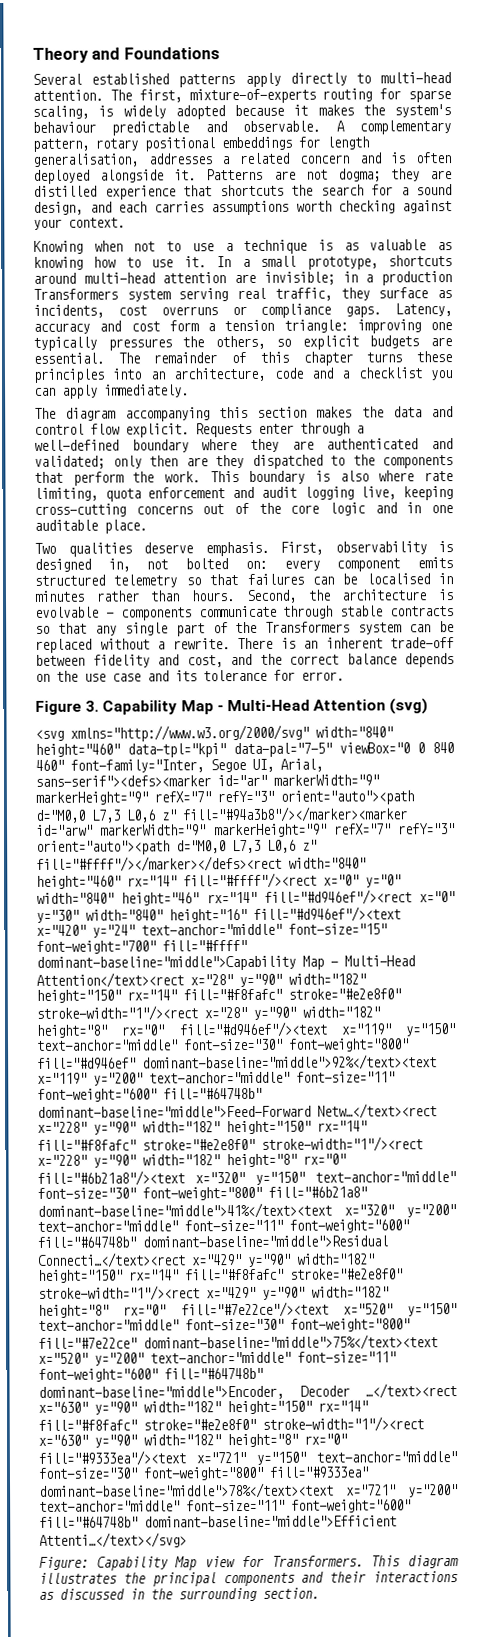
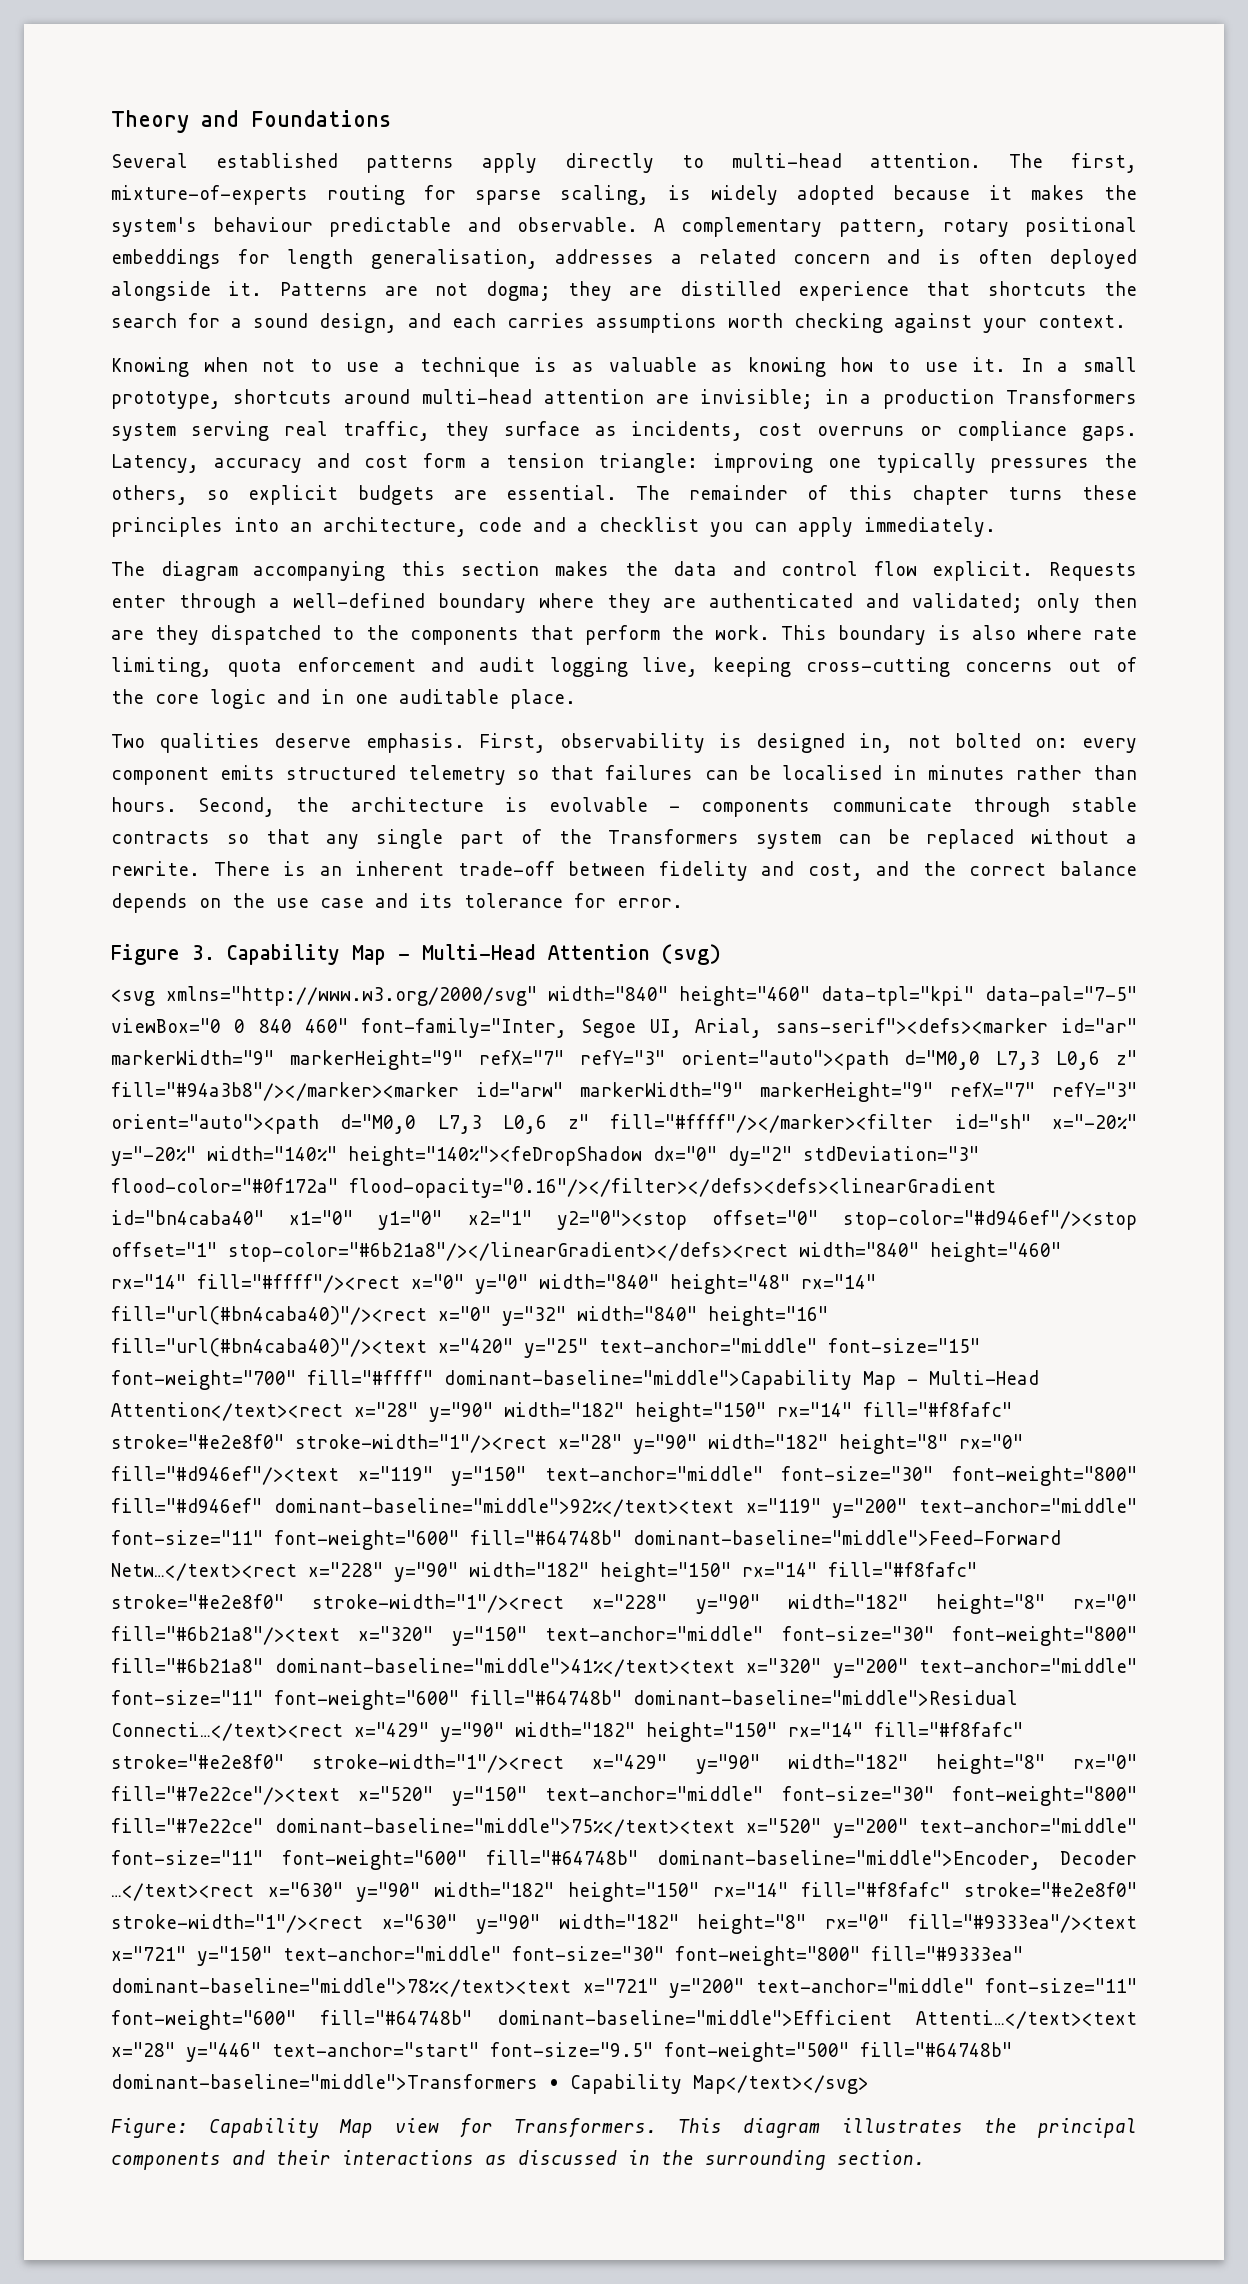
[36,855,282,872] fill="#ffff"/></marker></defs><rect -> [610,1114,1137,1133] [111,1146,979,1166] [111,1178,996,1198] [111,1210,1137,1230] [111,1242,788,1262] fill="#ffff"/></marker><filter id="sh" x="-20%" y="-20%" width="140%" height="140%"><feDropShadow dx="0" dy="2" stdDeviation="3" flood-color="#0f172a" flood-opacity="0.16"/></filter></defs><defs><linearGradient id="bn4caba40" x1="0" y1="0" x2="1" y2="0"><stop offset="0" stop-color="#d946ef"/><stop offset="1" stop-color="#6b21a8"/></linearGradient></defs><rect
[121,889,455,906] [36,906,401,923] [36,924,135,938] height="46" rx="14" fill="#d946ef"/><rect x="0" y="30" width="840" height="16" fill="#d946ef"/><text x="420" y="24" -> [670,1274,876,1294] [111,1306,828,1326] [111,1338,588,1358] height="48" rx="14" fill="url(#bn4caba40)"/><rect x="0" y="32" width="840" height="16" fill="url(#bn4caba40)"/><text x="420" y="25"
[39,1532,187,1548] Attenti…</text></svg> -> [916,2010,1137,2029] [111,2042,1012,2062] [111,2074,869,2094] Attenti…</text><text x="28" y="446" text-anchor="start" font-size="9.5" font-weight="500" fill="#64748b" dominant-baseline="middle">Transformers • Capability Map</text></svg>

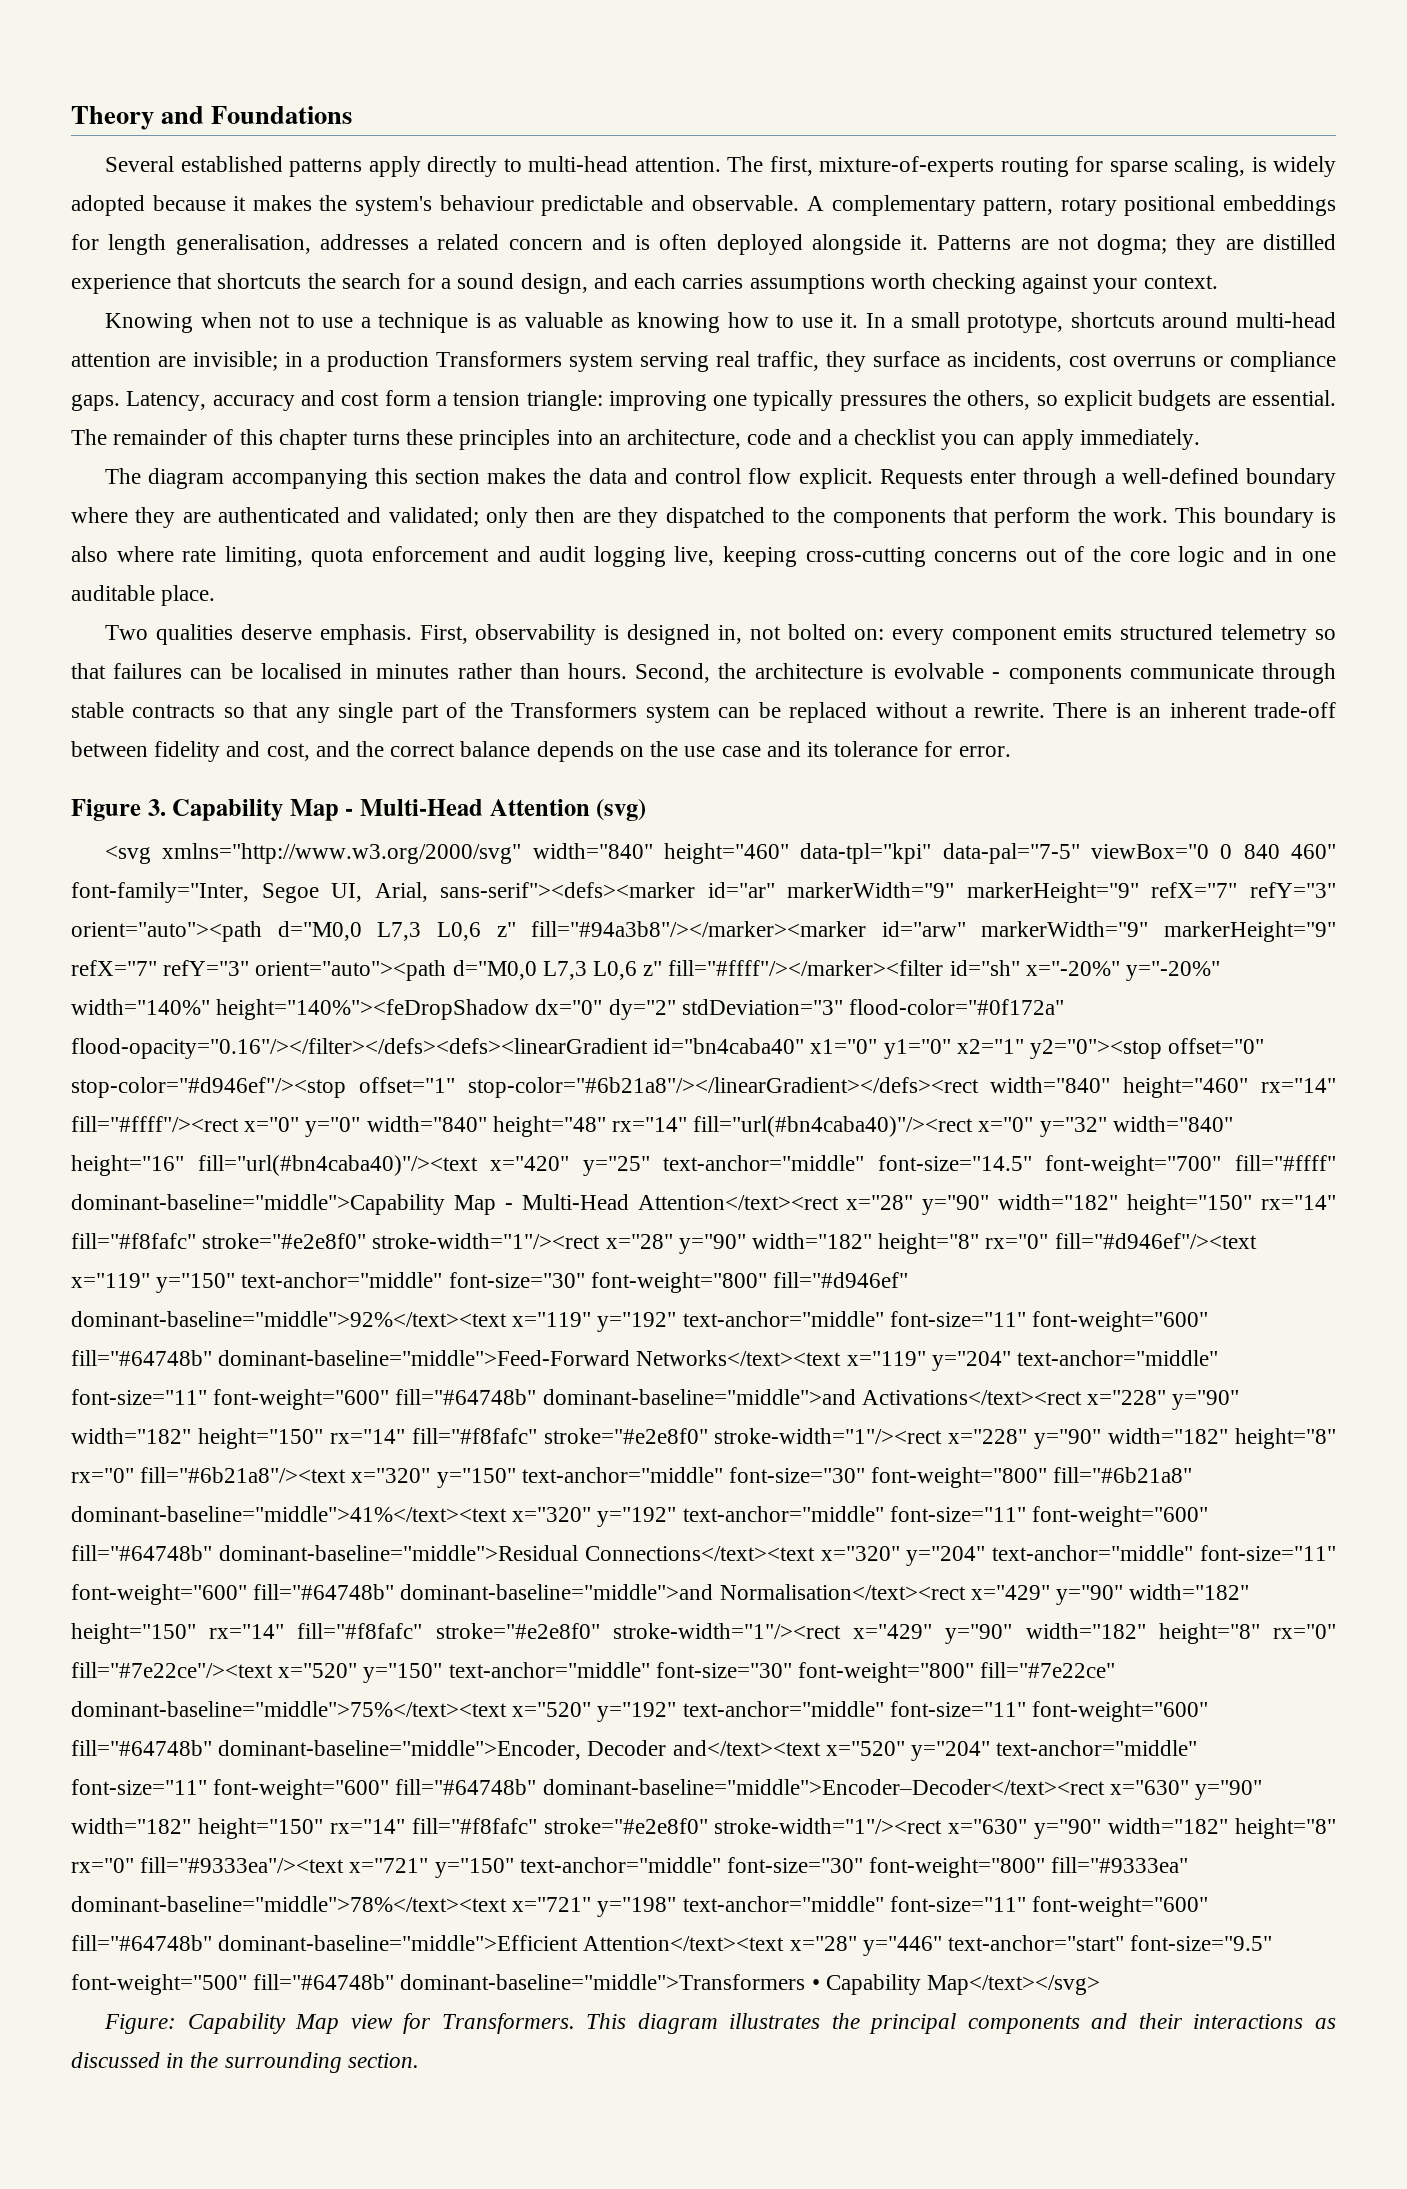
[828,1338,980,1353] font-size="15" -> [877,1155,1032,1171] font-size="14.5"
[832,1498,908,1518] y="200" -> [597,1312,677,1332] y="192"
[111,1563,297,1581] Netw…</text><rect -> [636,1350,1219,1371] [71,1389,1082,1410] Networks</text><text x="119" y="204" text-anchor="middle" font-size="11" font-weight="600" fill="#64748b" dominant-baseline="middle">and Activations</text><rect
[832,1658,908,1678] y="200" -> [597,1507,677,1527] y="192"
[111,1722,343,1741] Connecti…</text><rect -> [584,1545,1337,1566] [71,1584,966,1605] Connections</text><text x="320" y="204" text-anchor="middle" font-size="11" font-weight="600" fill="#64748b" dominant-baseline="middle">and Normalisation</text><rect
[832,1818,908,1838] y="200" -> [597,1702,677,1722] y="192"
[111,1883,254,1901] …</text><rect -> [672,1740,1198,1761] [71,1779,1105,1800] and</text><text x="520" y="204" text-anchor="middle" font-size="11" font-weight="600" fill="#64748b" dominant-baseline="middle">Encoder–Decoder</text><rect
[669,1978,744,1998] y="200" -> [597,1897,677,1917] y="198"
[916,2010,1137,2029] Attenti…</text><text -> [583,1936,785,1951] Attention</text><text

